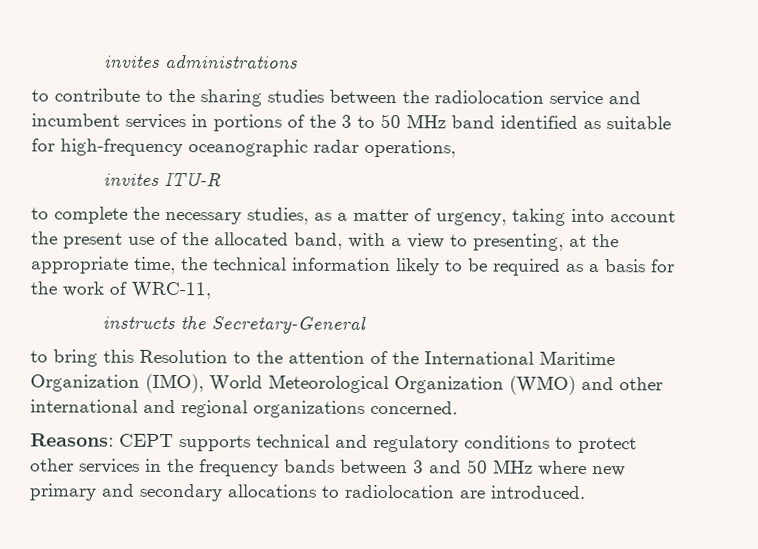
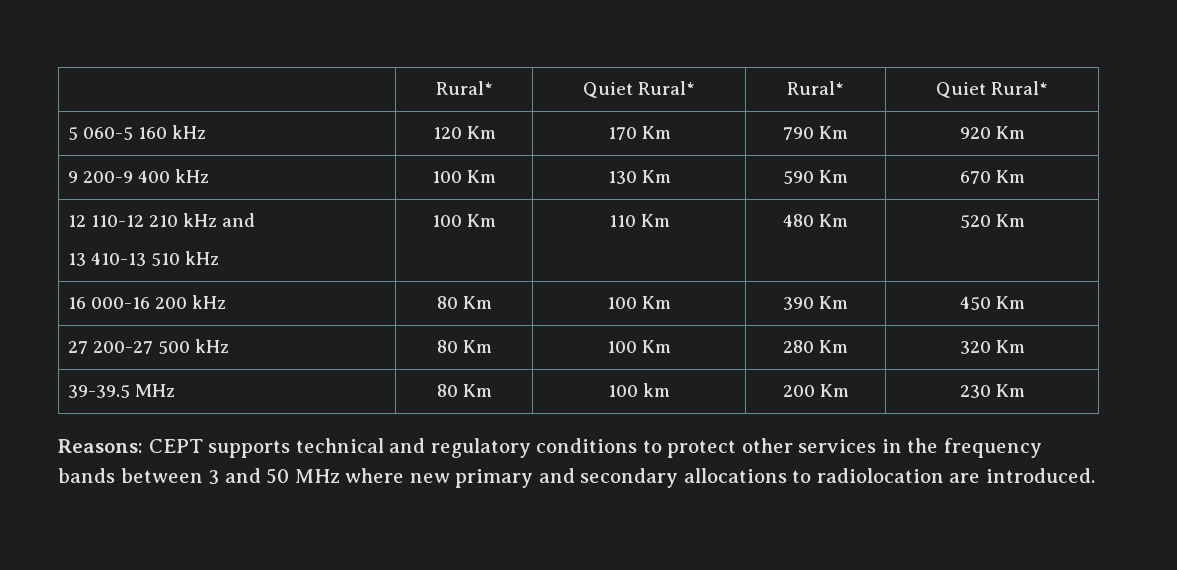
[102,54,298,69] [31,88,641,107] [31,113,671,132] [31,138,456,158] [102,171,221,187] [31,206,676,226] [31,231,619,251] [31,256,675,276] [30,281,211,300] [101,316,366,334] [30,349,615,367] [30,373,663,395] [30,399,458,418] invites administrations // to contribute to the sharing studies between the radiolocation service and incumbent services in portions of the 3 to 50 MHz band identified as suitable for high-frequency oceanographic radar operations, // invites ITU-R // to complete the necessary studies, as a matter of urgency, taking into account the present use of the allocated band, with a view to presenting, at the appropriate time, the technical information likely to be required as a basis for the work of WRC-11, // instructs the Secretary-General // to bring this Resolution to the attention of the International Maritime Organization (IMO), World Meteorological Organization (WMO) and other international and regional organizations concerned. -> [435,81,493,95] [583,81,695,98] [787,81,844,95] [936,81,1048,98] [68,125,207,140] [432,126,496,139] [607,126,671,140] [783,126,848,140] [959,126,1025,139] [68,169,210,183] [432,170,496,183] [607,170,671,184] [783,170,848,184] [959,170,1025,184] [68,213,256,227] [68,251,220,266] [432,214,496,227] [608,214,670,227] [783,214,848,227] [959,214,1025,228] [68,295,227,309] [436,296,492,309] [607,296,671,309] [783,296,848,310] [959,296,1025,310] [68,339,230,354] [436,340,492,353] [607,340,671,353] [783,340,848,353] [959,340,1025,354] [68,384,176,398] [436,384,492,397] [608,383,670,397] [782,384,849,397] [959,384,1025,398] | Rural* | Quiet Rural* | Rural* | Quiet Rural* // 5 060-5 160 kHz | 120 Km | 170 Km | 790 Km | 920 Km // 9 200-9 400 kHz | 100 Km | 130 Km | 590 Km | 670 Km // 12 110-12 210 kHz and // 13 410-13 510 kHz | 100 Km | 110 Km | 480 Km | 520 Km // 16 000-16 200 kHz | 80 Km | 100 Km | 390 Km | 450 Km // 27 200-27 500 kHz | 80 Km | 100 Km | 280 Km | 320 Km // 39-39.5 MHz | 80 Km | 100 km | 200 Km | 230 Km

